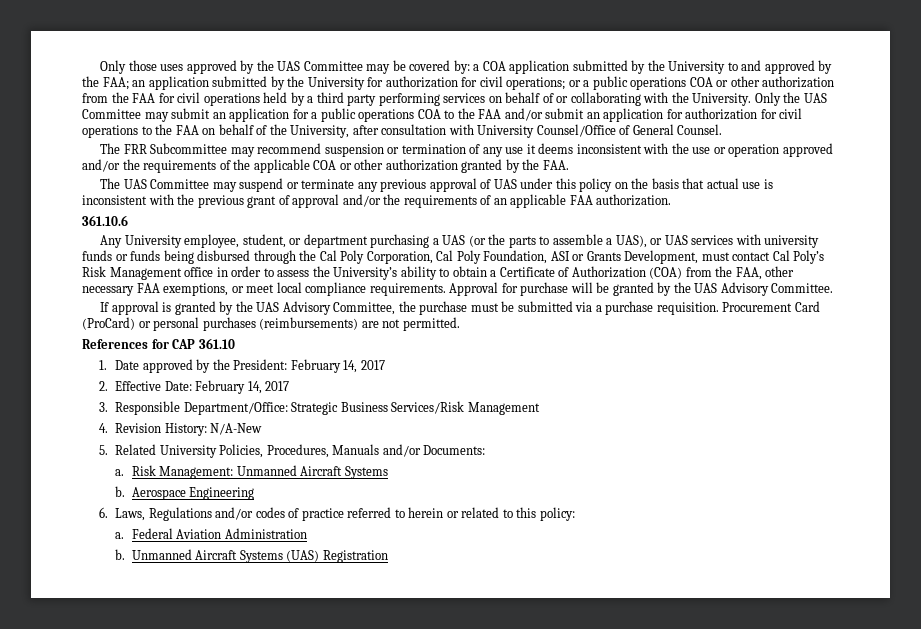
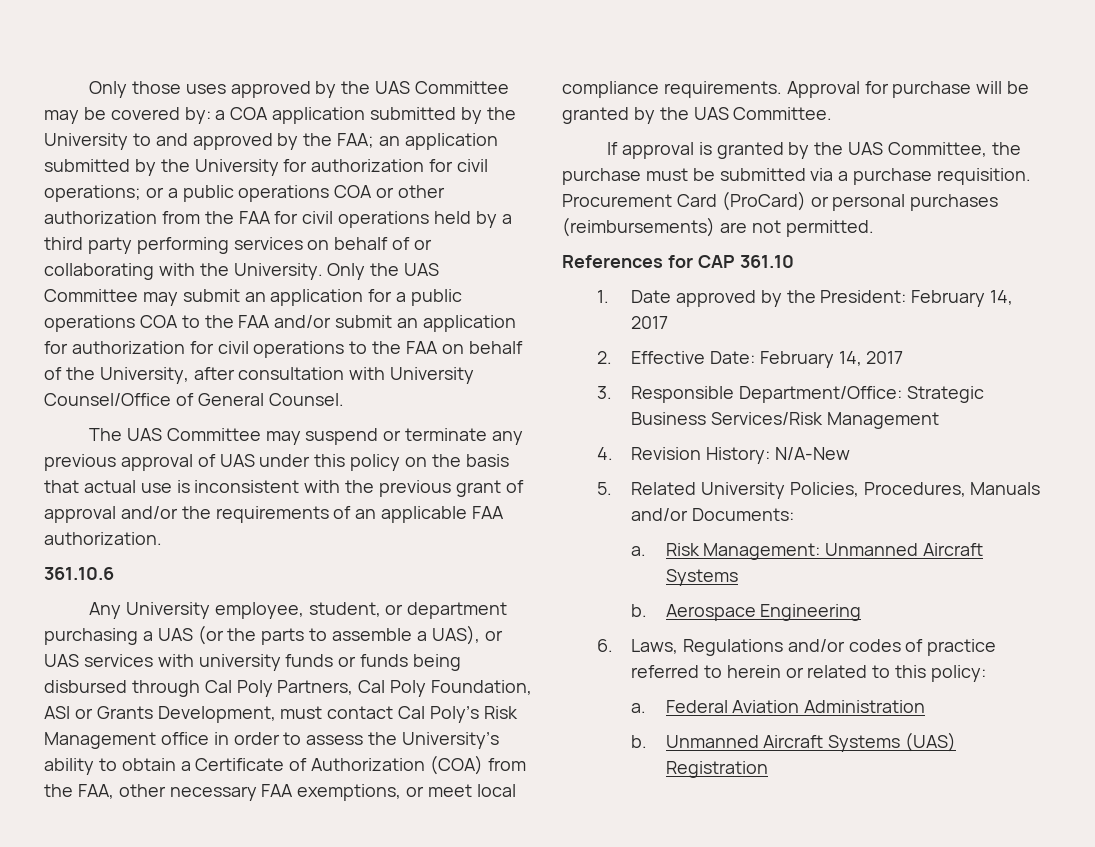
[100,143,833,157] [82,159,569,173] // The FRR Subcommittee may recommend suspension or termination of any use it deems inconsistent with the use or operation approved and/or the requirements of the applicable COA or other authorization granted by the FAA. -> (344, 399) none
[299,250,433,264] the Cal Poly Corporation, -> [204,680,354,697] Cal Poly Partners,
[720,282,769,296] Advisory -> (729, 113) none
[282,301,331,315] Advisory -> (884, 148) none

